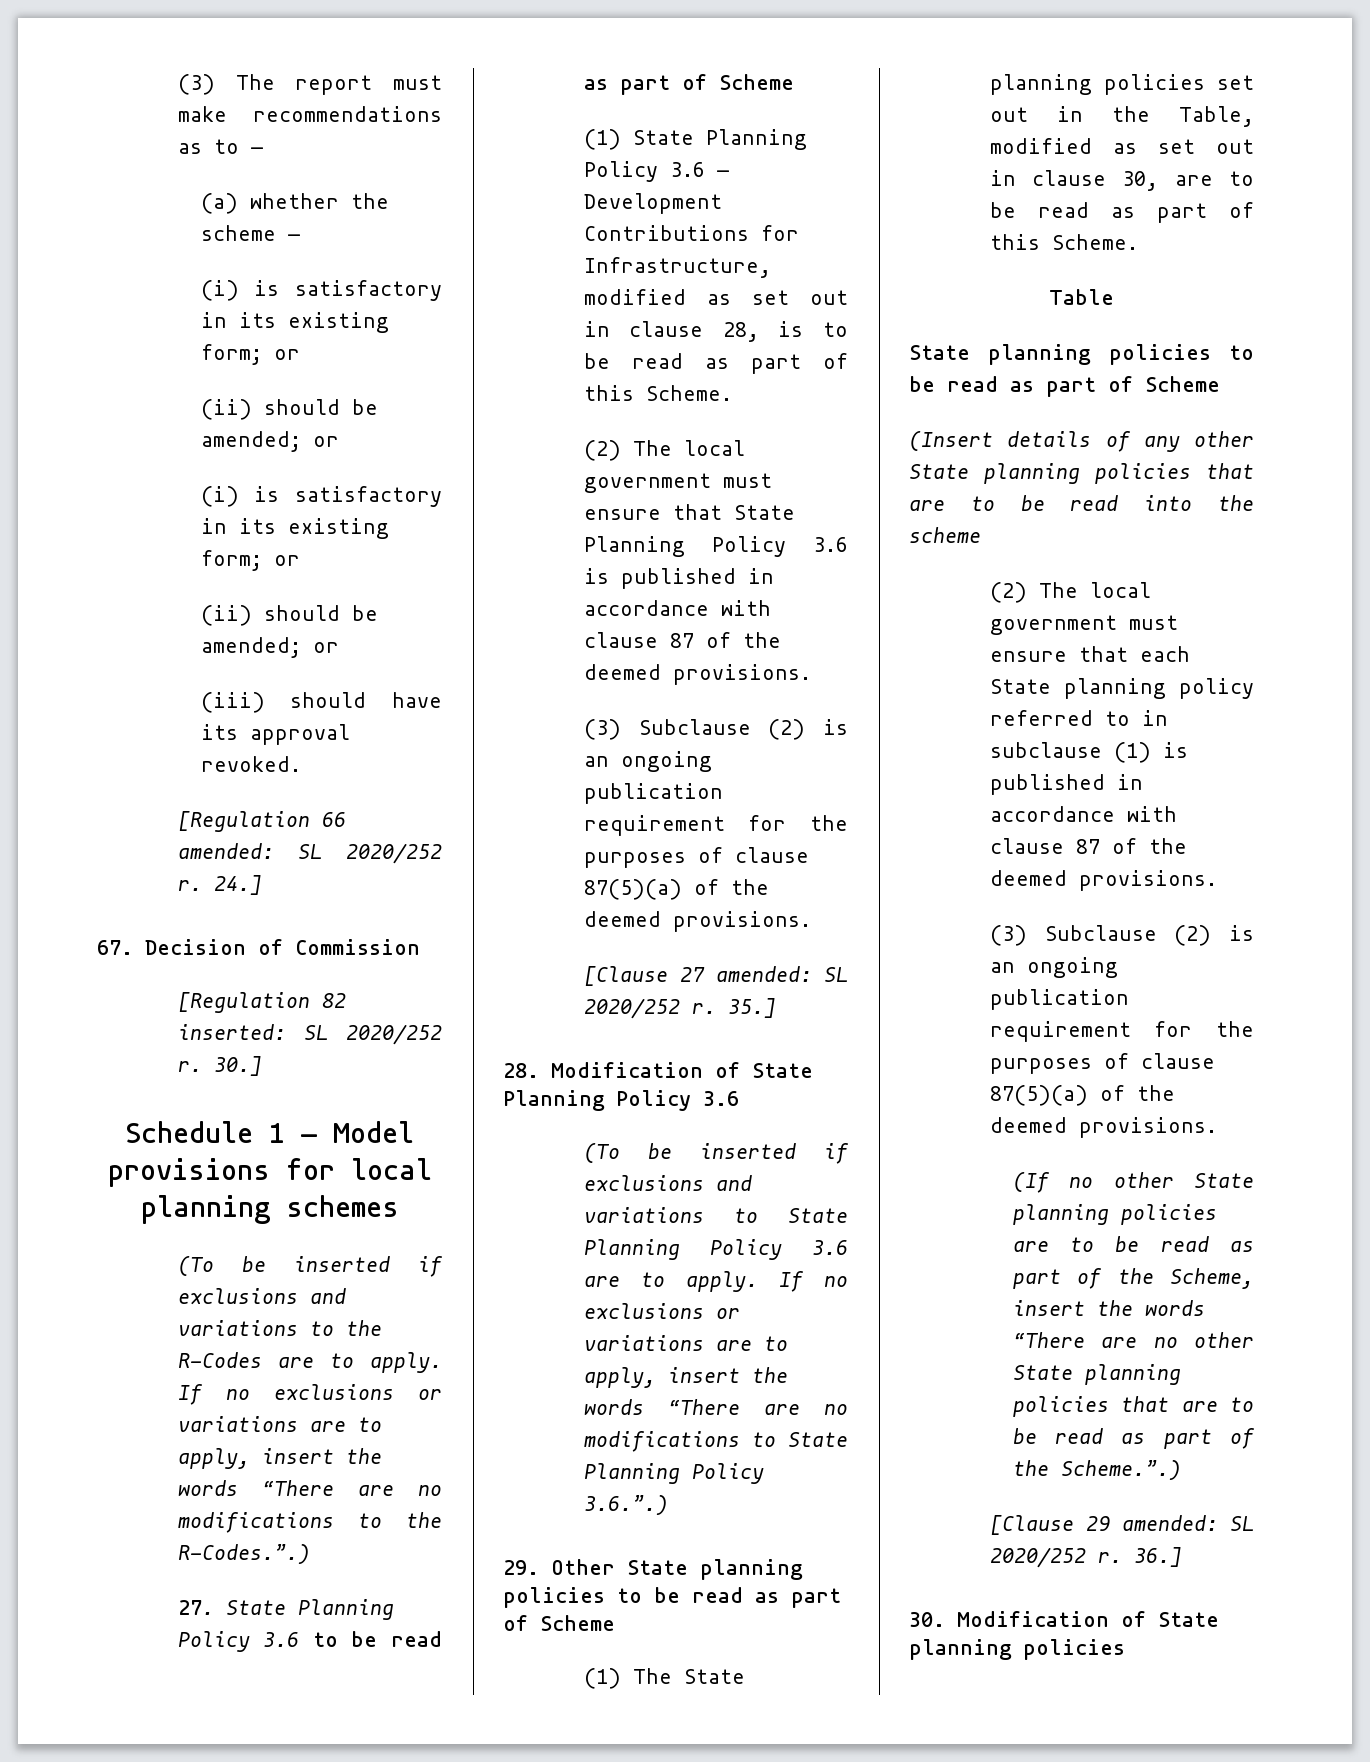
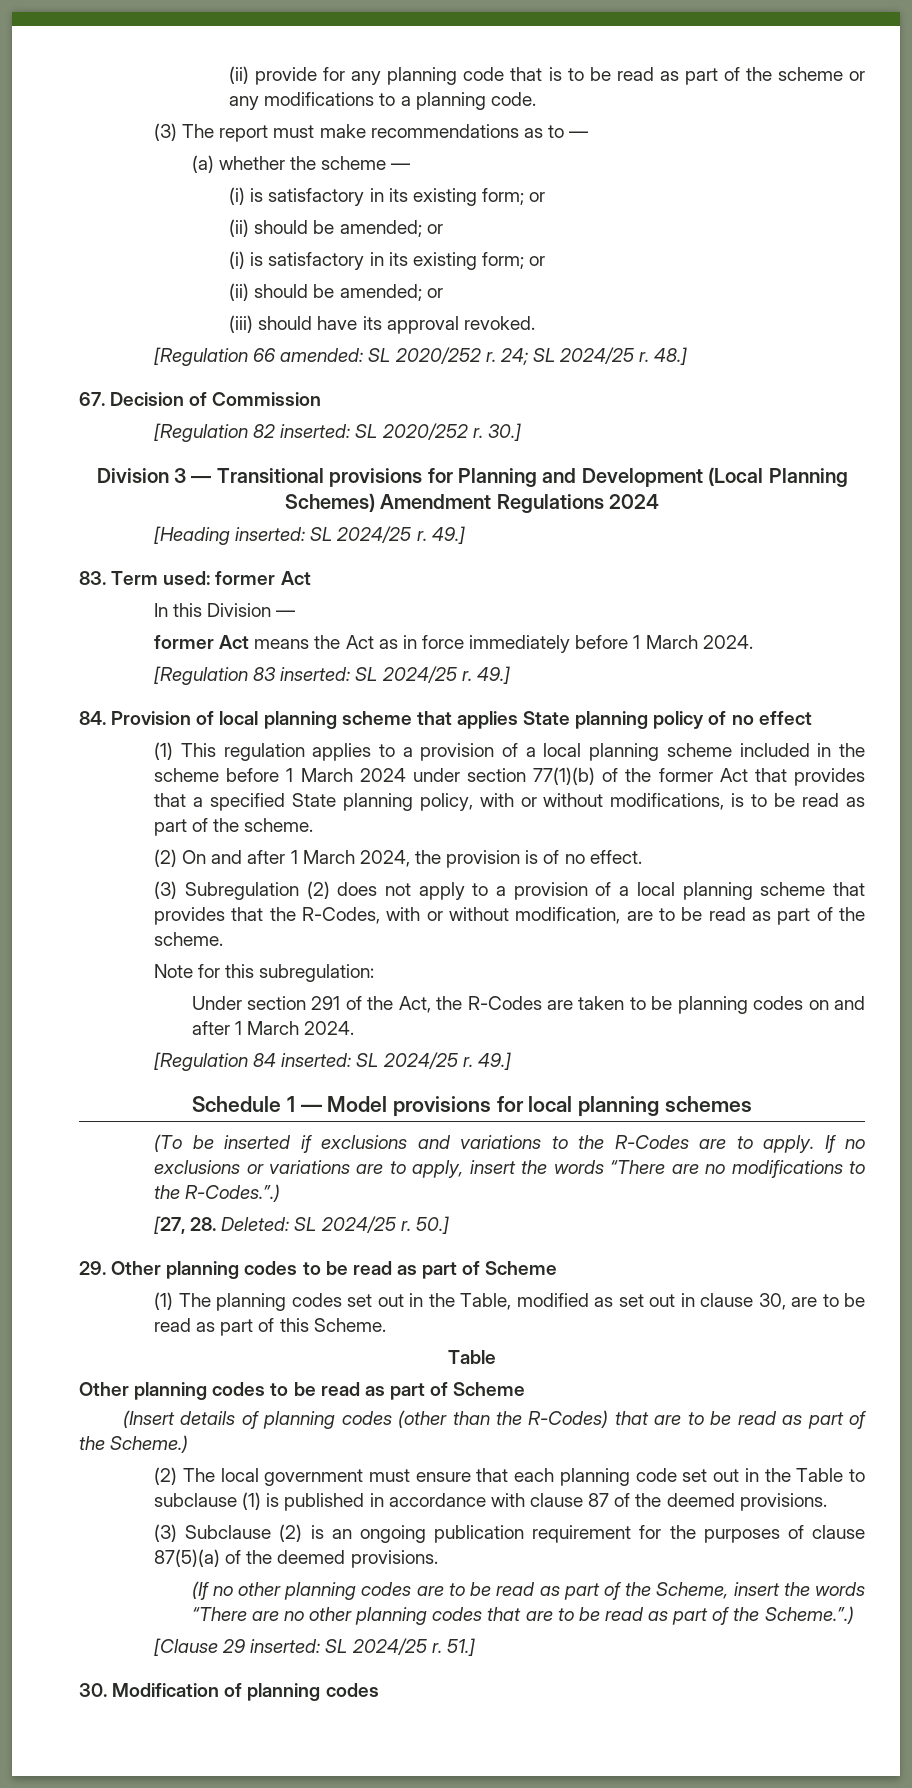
(177, 84) none -> [229,66,866,85] [229,92,536,110] (ii) provide for any planning code that is to be read as part of the scheme or any modifications to a planning code. //
[213,875,262,895] 24.] -> [499,347,688,365] 24; SL 2024/25 r. 48.]
(262, 1066) none -> [96,467,848,487] [284,493,660,513] [154,526,465,545] [79,571,311,585] [154,603,296,617] [154,635,753,653] [154,666,510,685] [79,711,812,729] [154,742,866,761] [154,767,865,786] [154,793,865,811] [154,818,314,836] [154,849,642,868] [154,881,865,900] [154,907,865,925] [154,932,224,946] [154,964,375,982] [191,996,865,1014] [191,1021,355,1035] [154,1052,511,1071] // Division 3 — Transitional provisions for Planning and Development (Local Planning Schemes) Amendment Regulations 2024 // [Heading inserted: SL 2024/25 r. 49.] // 83. Term used: former Act // In this Division — // former Act means the Act as in force immediately before 1 March 2024. // [Regulation 83 inserted: SL 2024/25 r. 49.] // 84. Provision of local planning scheme that applies State planning policy of no effect // (1) This regulation applies to a provision of a local planning scheme included in the scheme before 1 March 2024 under section 77(1)(b) of the former Act that provides that a specified State planning policy, with or without modifications, is to be read as part of the scheme. // (2) On and after 1 March 2024, the provision is of no effect. // (3) Subregulation (2) does not apply to a provision of a local planning scheme that provides that the R-Codes, with or without modification, are to be read as part of the scheme. // Note for this subregulation: // Under section 291 of the Act, the R-Codes are taken to be planning codes on and after 1 March 2024. // [Regulation 84 inserted: SL 2024/25 r. 49.]
[177,1599,394,1620] [177,1631,442,1652] [583,74,794,95] [583,129,807,150] [583,161,729,182] [583,193,722,214] [583,225,799,241] [583,257,771,278] [583,289,848,305] [583,321,848,342] [583,353,848,374] [583,385,732,401] [583,440,745,461] [583,473,772,493] [583,504,795,520] [583,536,848,557] [583,568,774,589] [583,600,771,616] [583,632,781,648] [583,664,811,685] [583,719,848,740] [583,751,712,772] [583,783,723,804] [583,815,848,836] [583,847,809,868] [583,879,769,900] [583,911,811,932] [583,966,848,986] [583,998,776,1019] [503,1062,813,1078] [503,1090,739,1111] [583,1143,849,1164] [583,1175,752,1192] [583,1207,848,1223] [583,1239,848,1260] [583,1271,848,1292] [583,1303,740,1320] [583,1335,788,1351] [583,1367,788,1388] [583,1399,848,1415] [583,1431,848,1452] [583,1463,764,1484] [583,1495,668,1515] 27. State Planning Policy 3.6 to be read as part of Scheme // (1) State Planning Policy 3.6 — Development Contributions for Infrastructure, modified as set out in clause 28, is to be read as part of this Scheme. // (2) The local government must ensure that State Planning Policy 3.6 is published in accordance with clause 87 of the deemed provisions. // (3) Subclause (2) is an ongoing publication requirement for the purposes of clause 87(5)(a) of the deemed provisions. // [Clause 27 amended: SL 2020/252 r. 35.] // 28. Modification of State Planning Policy 3.6 // (To be inserted if exclusions and variations to State Planning Policy 3.6 are to apply. If no exclusions or variations are to apply, insert the words “There are no modifications to State Planning Policy 3.6.”.) -> [154,1216,449,1234] [27, 28. Deleted: SL 2024/25 r. 50.]
[627,1559,803,1580] [503,1587,605,1608] State planning policies -> [166,1261,298,1279] planning codes
[683,1669,745,1684] [989,74,1205,95] State planning policies -> [216,1293,342,1311] planning codes
[909,344,1211,365] State planning policies -> [79,1382,266,1400] Other planning codes
[1143,431,1254,452] [909,463,1254,484] [909,495,1254,511] [909,527,981,543] any other State planning policies that are to be read into the scheme -> [263,1410,866,1429] [79,1435,189,1453] planning codes (other than the R-Codes) that are to be read as part of the Scheme.)
[989,678,1254,699] [989,710,1168,726] State planning policy referred to in -> [559,1468,865,1486] planning code set out in the Table to
[1194,1173,1254,1188] [1012,1204,1217,1225] State planning policies -> [284,1582,412,1600] planning codes
[1012,1364,1181,1385] [1012,1396,1109,1417] State planning policies -> [355,1607,483,1625] planning codes
[1121,1515,1254,1531] [989,1547,1182,1568] amended: SL 2020/252 r. 36.] -> [250,1638,475,1656] inserted: SL 2024/25 r. 51.]
[1158,1612,1219,1627] [909,1639,1125,1660] State planning policies -> [247,1683,379,1701] planning codes

